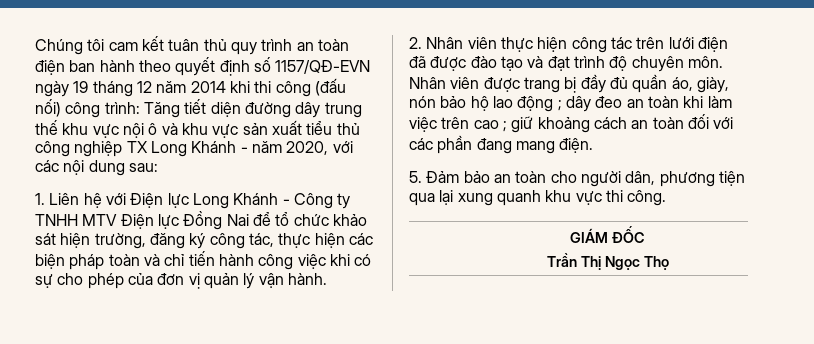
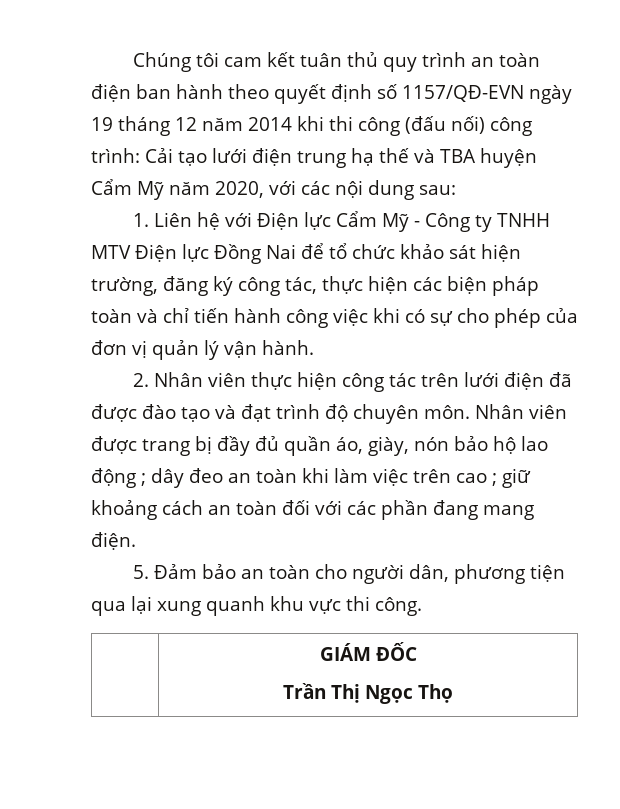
[143,99,362,118] [35,120,360,138] [35,141,248,157] Tăng tiết diện đường dây trung thế khu vực nội ô và khu vực sản xuất tiểu thủ công nghiệp TX Long Khánh - -> [145,148,537,168] [91,179,164,200] Cải tạo lưới điện trung hạ thế và TBA huyện Cẩm Mỹ
[192,193,279,209] Long Khánh -> [335,211,409,232] Cẩm Mỹ

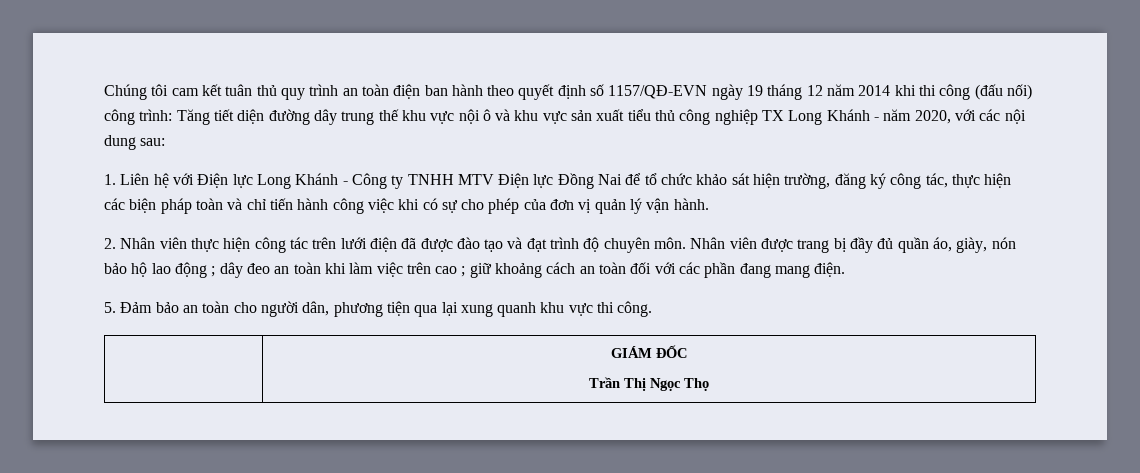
[145,148,537,168] [91,179,164,200] Cải tạo lưới điện trung hạ thế và TBA huyện Cẩm Mỹ -> [176,109,880,125] Tăng tiết diện đường dây trung thế khu vực nội ô và khu vực sản xuất tiểu thủ công nghiệp TX Long Khánh -
[335,211,409,232] Cẩm Mỹ -> [256,173,339,189] Long Khánh

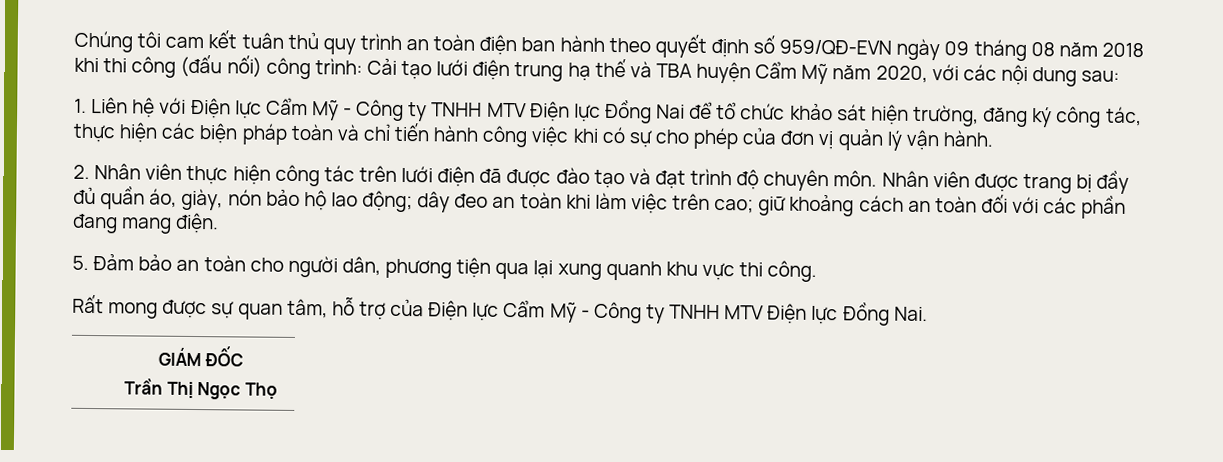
[608,84,891,100] 1157/QĐ-EVN ngày 19 tháng 12 năm 2014 -> [779,38,1144,61] 959/QĐ-EVN ngày 09 tháng 08 năm 2018
[176,109,880,125] Tăng tiết diện đường dây trung thế khu vực nội ô và khu vực sản xuất tiểu thủ công nghiệp TX Long Khánh - -> [366,57,829,85] Cải tạo lưới điện trung hạ thế và TBA huyện Cẩm Mỹ
[256,173,339,189] Long Khánh -> [265,97,339,121] Cẩm Mỹ
[174,262,216,278] động ; -> [362,190,414,213] động;
[435,266,466,277] cao ; -> [714,198,755,214] cao;
(653, 309) none -> [72,294,928,326] // Rất mong được sự quan tâm, hỗ trợ của Điện lực Cẩm Mỹ - Công ty TNHH MTV Điện lực Đồng Nai.

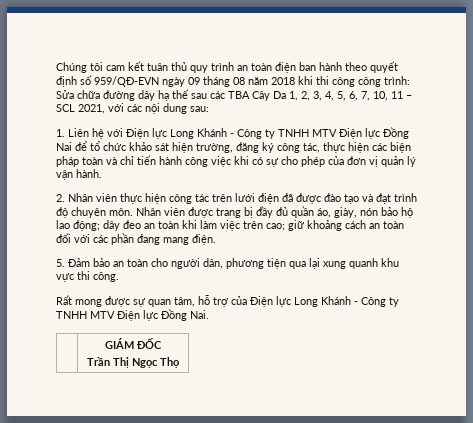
[180,54,928,85] (đấu nối) công trình: Cải tạo lưới điện trung hạ thế và TBA huyện Cẩm Mỹ năm 2020, -> [358,76,410,87] [56,89,412,101] [56,104,105,114] công trình: Sửa chữa đường dây hạ thế sau các TBA Cây Da 1, 2, 3, 4, 5, 6, 7, 10, 11 – SCL 2021,
[265,97,339,121] Cẩm Mỹ -> [170,128,227,139] Long Khánh
[503,299,577,323] Cẩm Mỹ -> [294,296,351,307] Long Khánh

